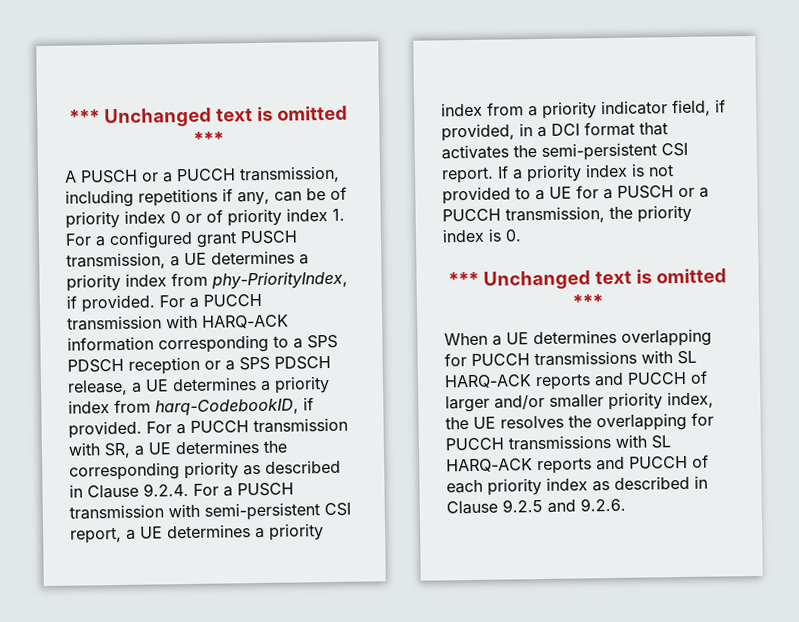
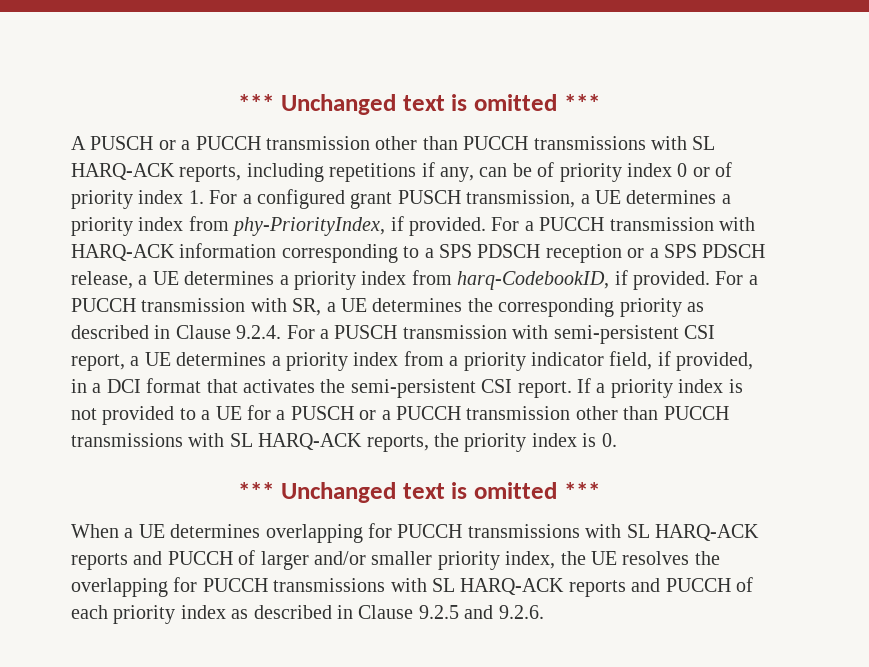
[239,165,340,184] transmission, -> [266,136,716,150] [71,163,242,182] transmission other than PUCCH transmissions with SL HARQ-ACK reports,
[505,206,605,224] transmission, -> [466,406,729,420] [71,433,429,452] transmission other than PUCCH transmissions with SL HARQ-ACK reports,

